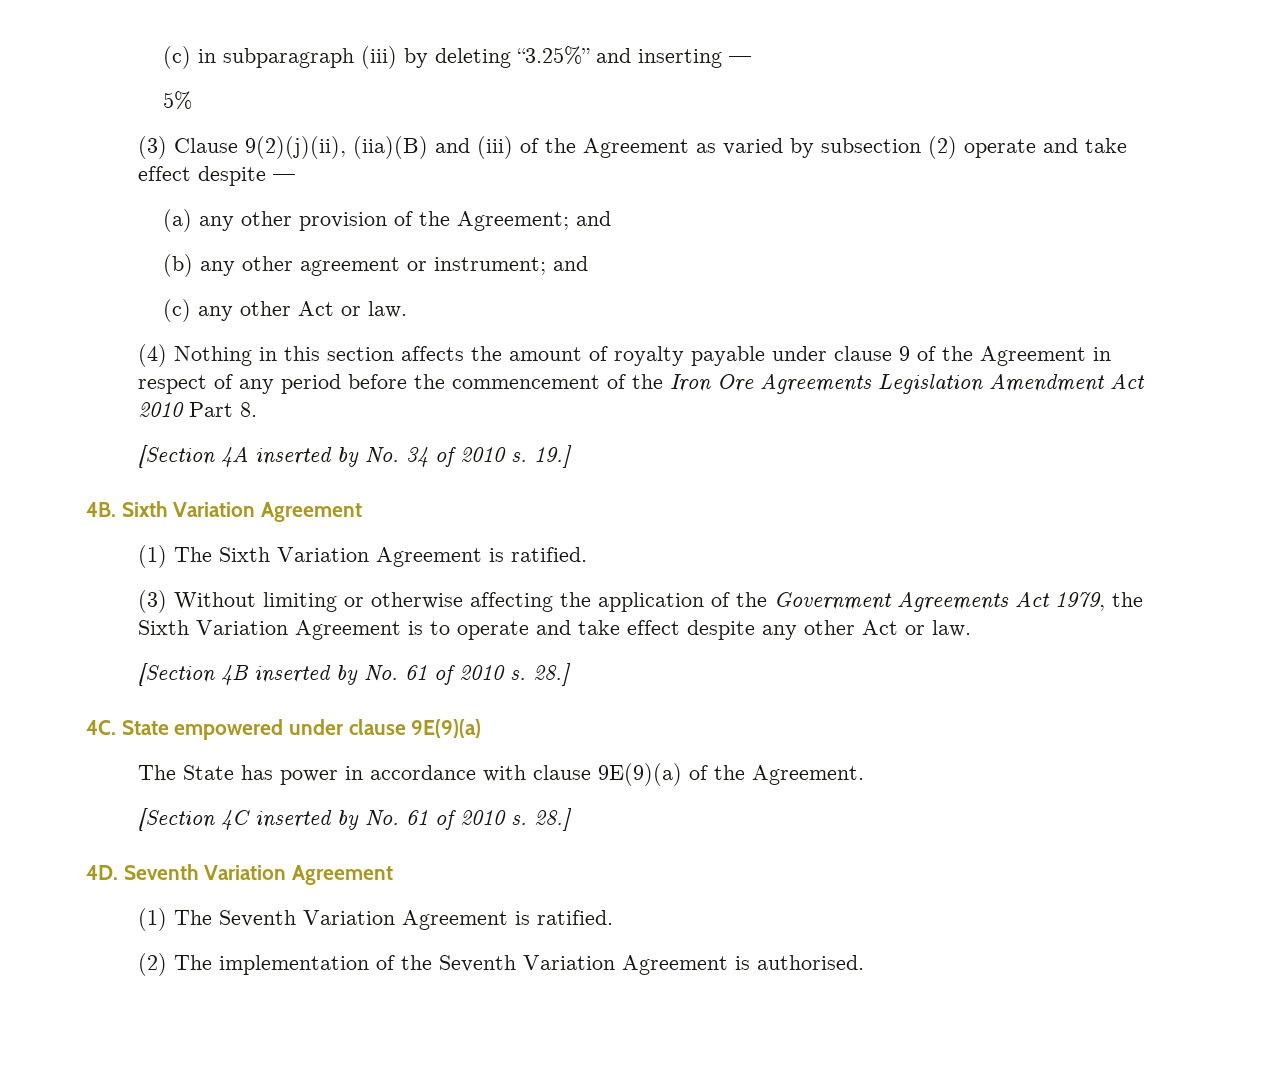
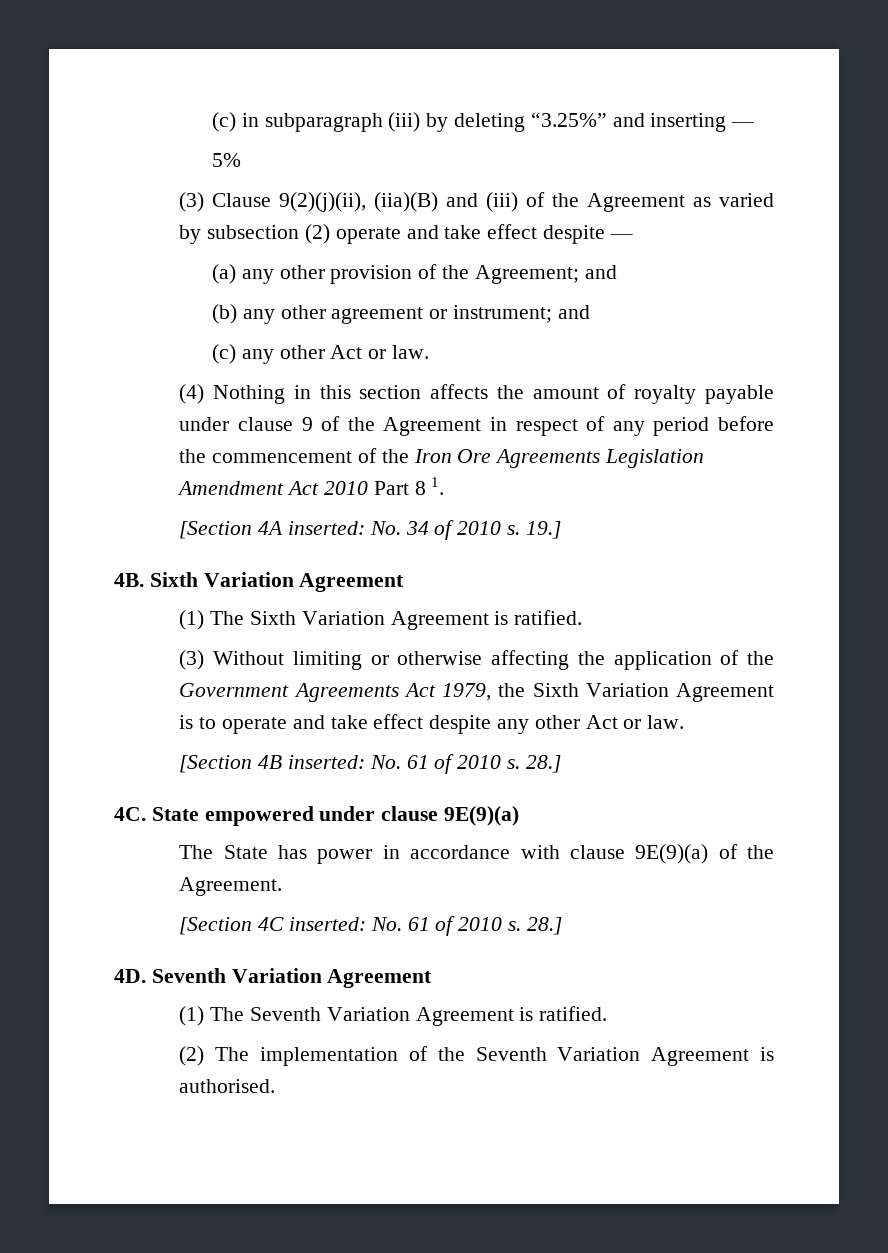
[239,402,257,417] 8. -> [414,477,445,495] 8 1.
[254,447,359,467] inserted by -> [287,521,365,535] inserted:
[253,665,358,685] inserted by -> [287,755,365,769] inserted:
[254,810,359,830] inserted by -> [288,917,366,931] inserted:

